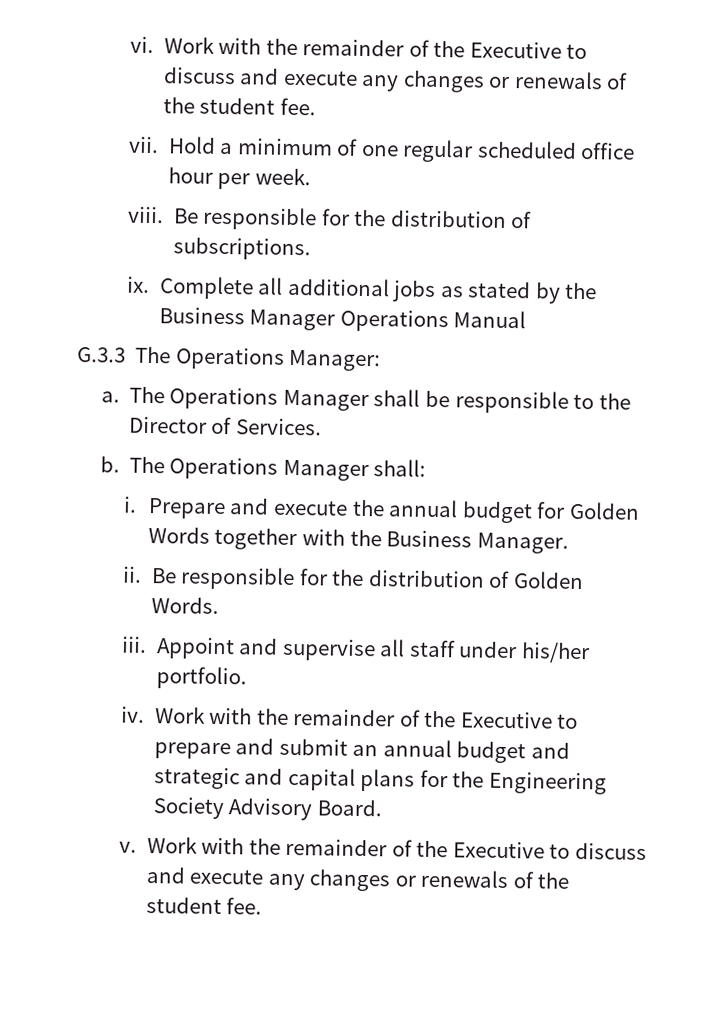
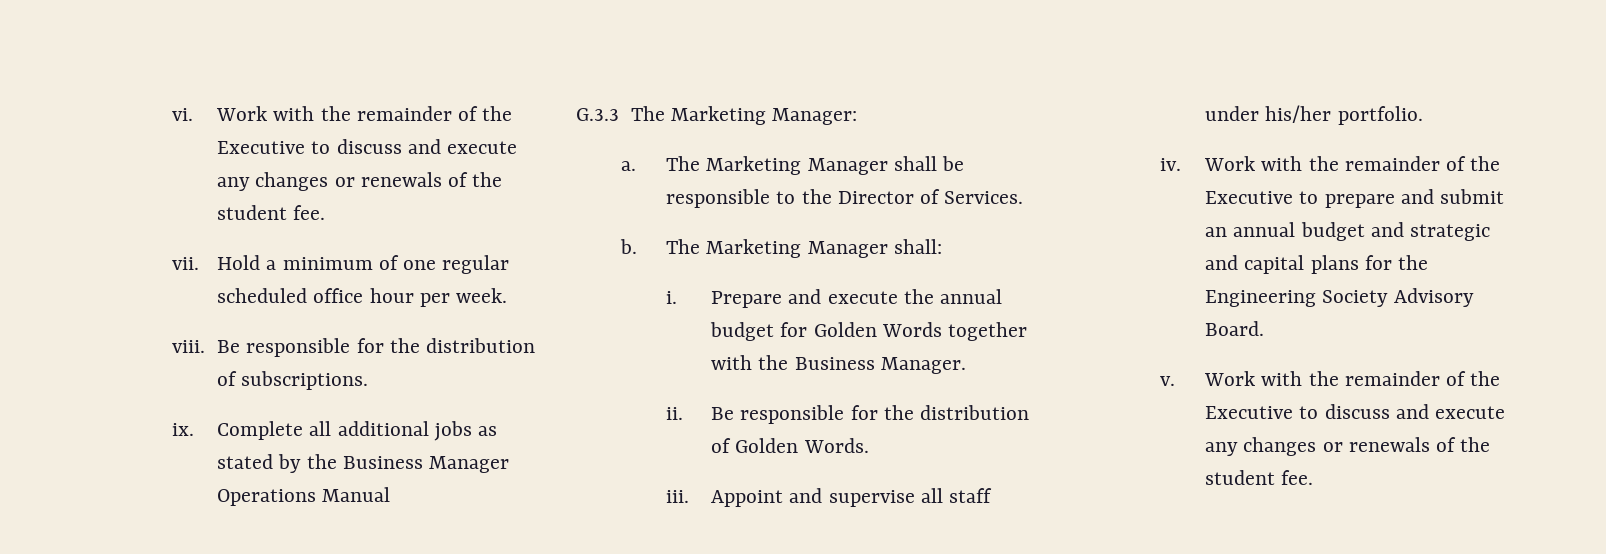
[175,347,285,370] Operations -> [670,106,766,125] Marketing
[169,387,279,410] Operations -> [706,156,802,175] Marketing
[169,457,279,480] Operations -> [706,239,802,258] Marketing

